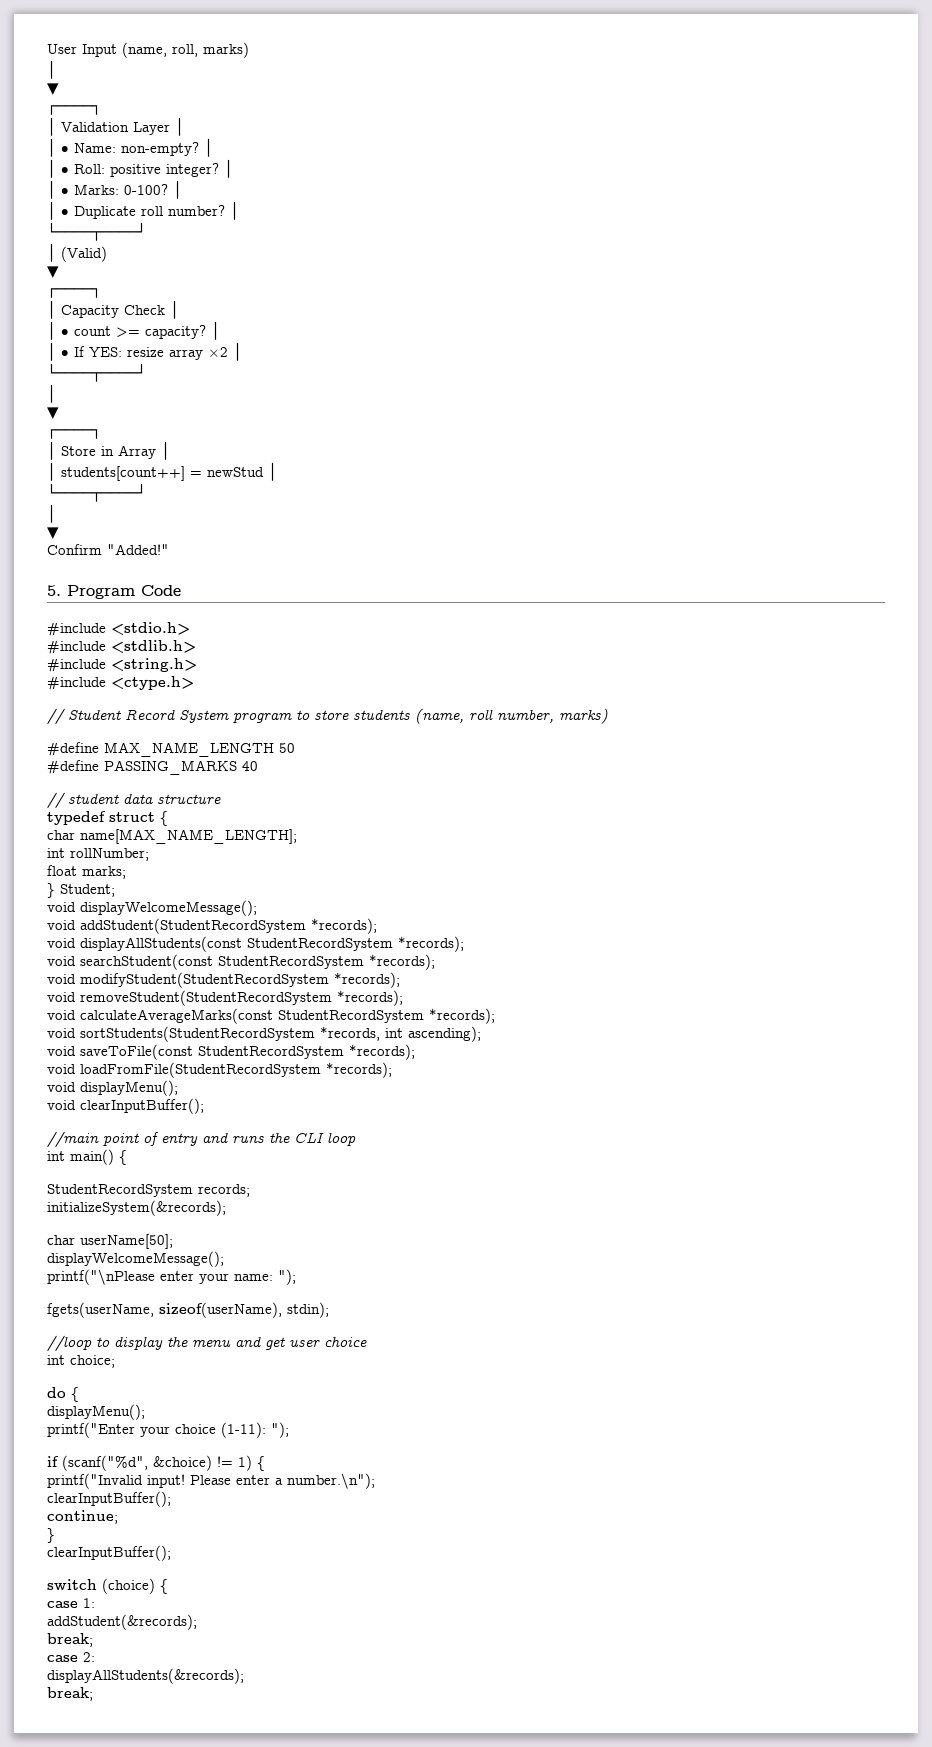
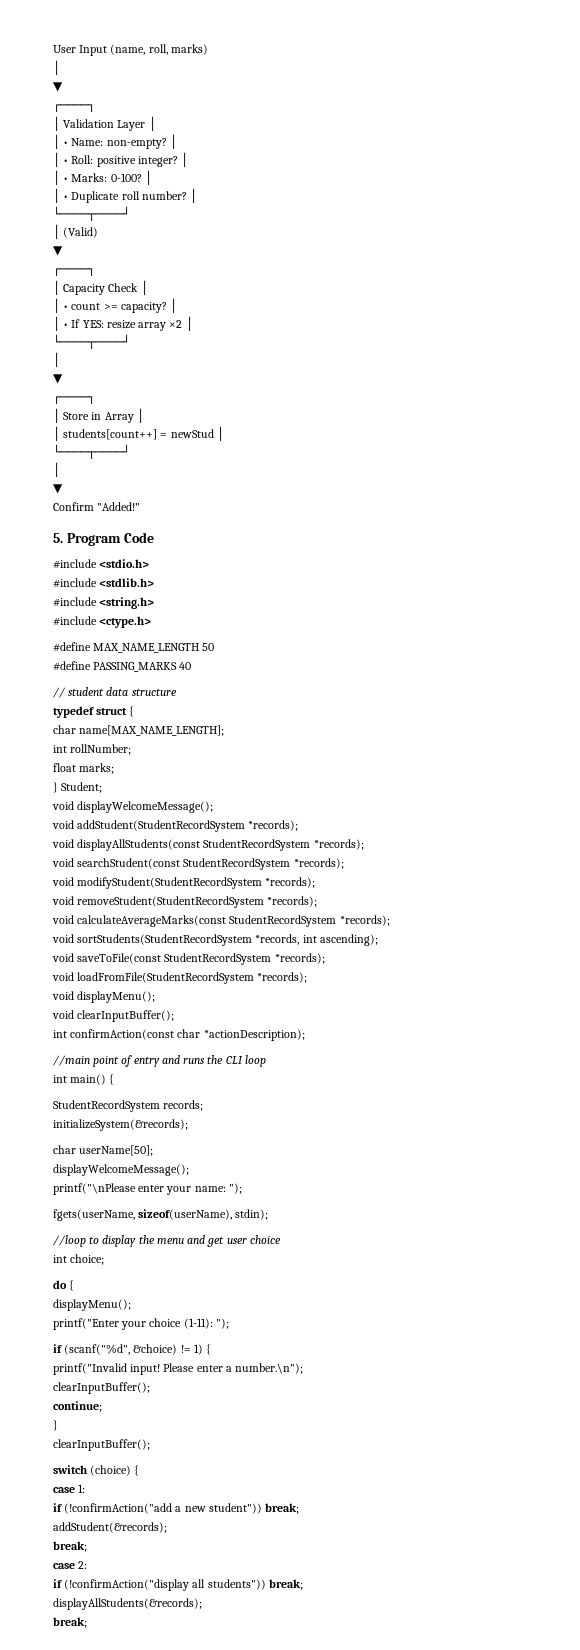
[47,708,608,724] // // Student Record System program to store students (name, roll number, marks) -> (152, 622) none
(204, 1106) none -> [53,1029,305,1041] // int confirmAction(const char *actionDescription);
(95, 1603) none -> [53,1503,300,1514] // if (!confirmAction("add a new student")) break;
(95, 1657) none -> [53,1579,303,1591] // if (!confirmAction("display all students")) break;

